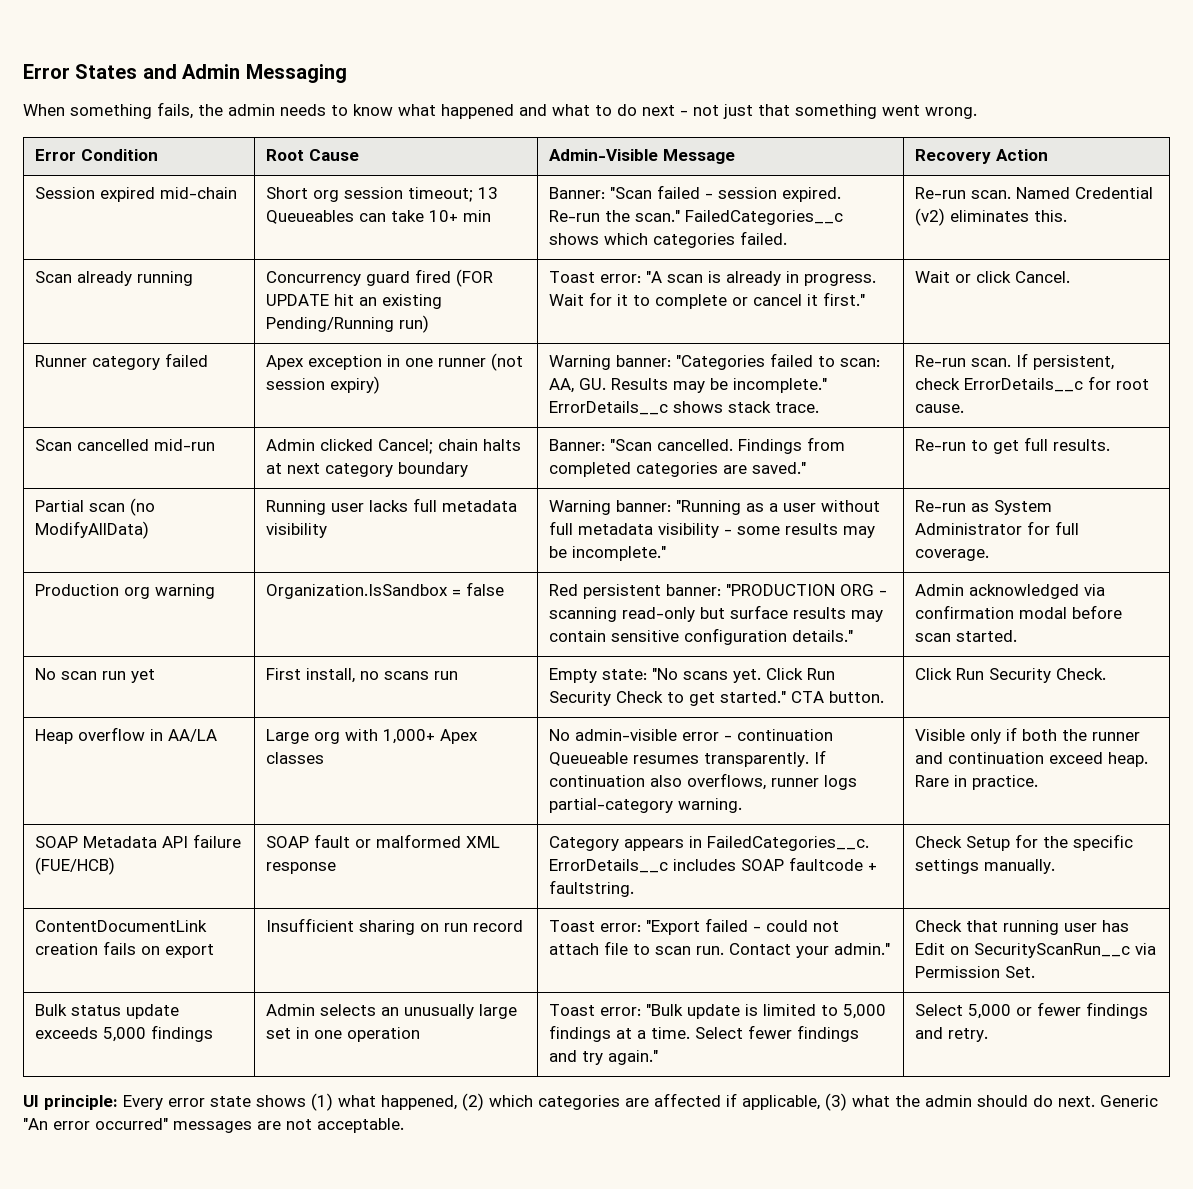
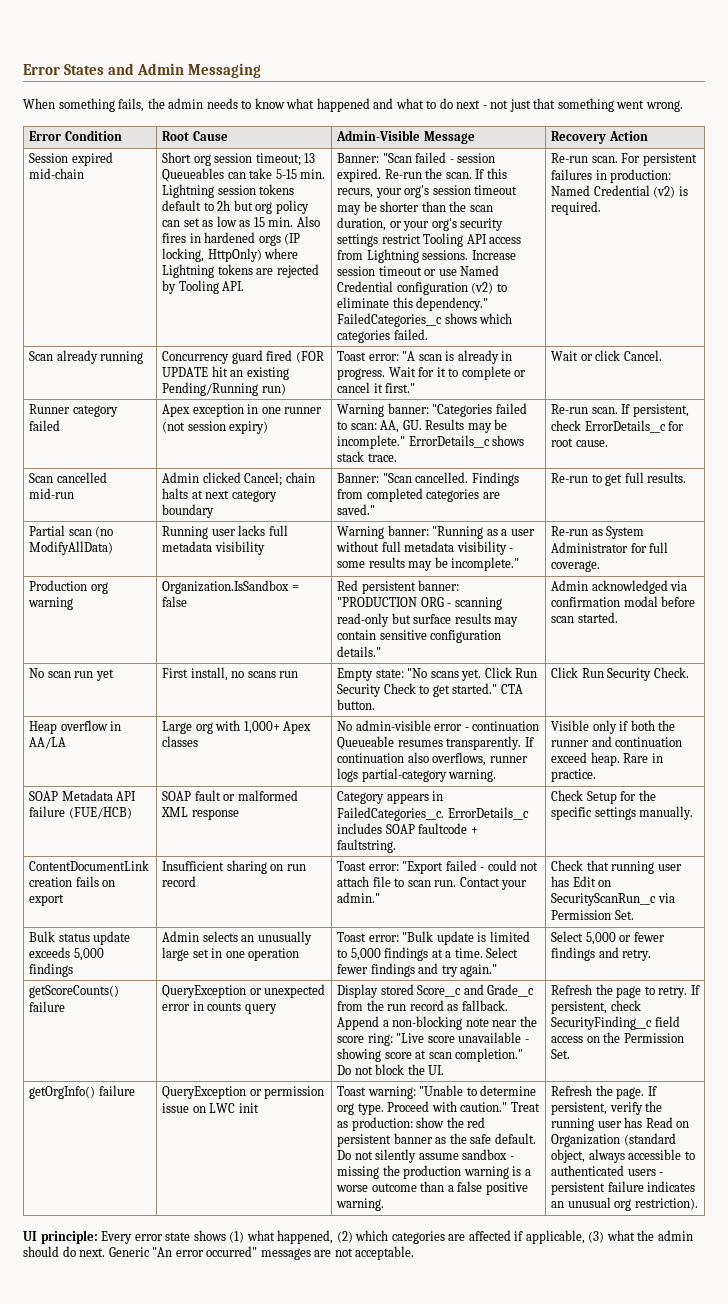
[429,210,492,222] 10+ min -> [275,169,326,179] [162,184,295,198] [162,200,309,214] [162,216,320,227] [162,232,301,246] [162,248,299,262] [162,264,319,278] [162,280,245,294] 5-15 min. Lightning session tokens default to 2h but org policy can set as low as 15 min. Also fires in hardened orgs (IP locking, HttpOnly) where Lightning tokens are rejected by Tooling API.
[635,210,681,222] scan." -> [445,168,507,179] [337,185,518,198] [337,201,493,215] [337,217,504,231] [337,233,522,247] [337,249,516,263] [337,265,500,276] [337,281,507,295] [337,297,489,311] scan. If this recurs, your org's session timeout may be shorter than the scan duration, or your org's security settings restrict Tooling API access from Lightning sessions. Increase session timeout or use Named Credential configuration (v2) to eliminate this dependency."
(1012, 194) none -> [621,153,697,166] [551,169,672,183] For persistent failures in production:
[950,210,1068,222] eliminates this. -> [678,186,688,196] [551,201,602,215] is required.
(989, 1035) none -> [29,985,120,998] [29,1001,66,1012] [162,984,326,998] [162,1001,277,1014] [337,984,535,998] [337,1000,508,1011] [337,1016,537,1030] [337,1032,529,1046] [337,1048,524,1062] [337,1064,445,1075] [551,984,700,998] [551,1000,641,1014] [551,1016,680,1030] [551,1032,684,1043] [551,1049,571,1059] [29,1085,135,1099] [162,1086,325,1099] [162,1103,259,1113] [337,1085,537,1099] [337,1101,540,1115] [337,1117,486,1131] [337,1133,536,1147] [337,1149,514,1163] [337,1165,531,1179] [336,1181,528,1195] [336,1198,385,1211] [551,1085,657,1099] [551,1101,663,1115] [551,1117,690,1131] [551,1133,676,1147] [551,1149,695,1163] [551,1165,664,1176] [551,1181,696,1195] [551,1197,698,1211] // getScoreCounts() failure | QueryException or unexpected error in counts query | Display stored Score__c and Grade__c from the run record as fallback. Append a non-blocking note near the score ring: "Live score unavailable - showing score at scan completion." Do not block the UI. | Refresh the page to retry. If persistent, check SecurityFinding__c field access on the Permission Set. // getOrgInfo() failure | QueryException or permission issue on LWC init | Toast warning: "Unable to determine org type. Proceed with caution." Treat as production: show the red persistent banner as the safe default. Do not silently assume sandbox - missing the production warning is a worse outcome than a false positive warning. | Refresh the page. If persistent, verify the running user has Read on Organization (standard object, always accessible to authenticated users - persistent failure indicates an unusual org restriction).

